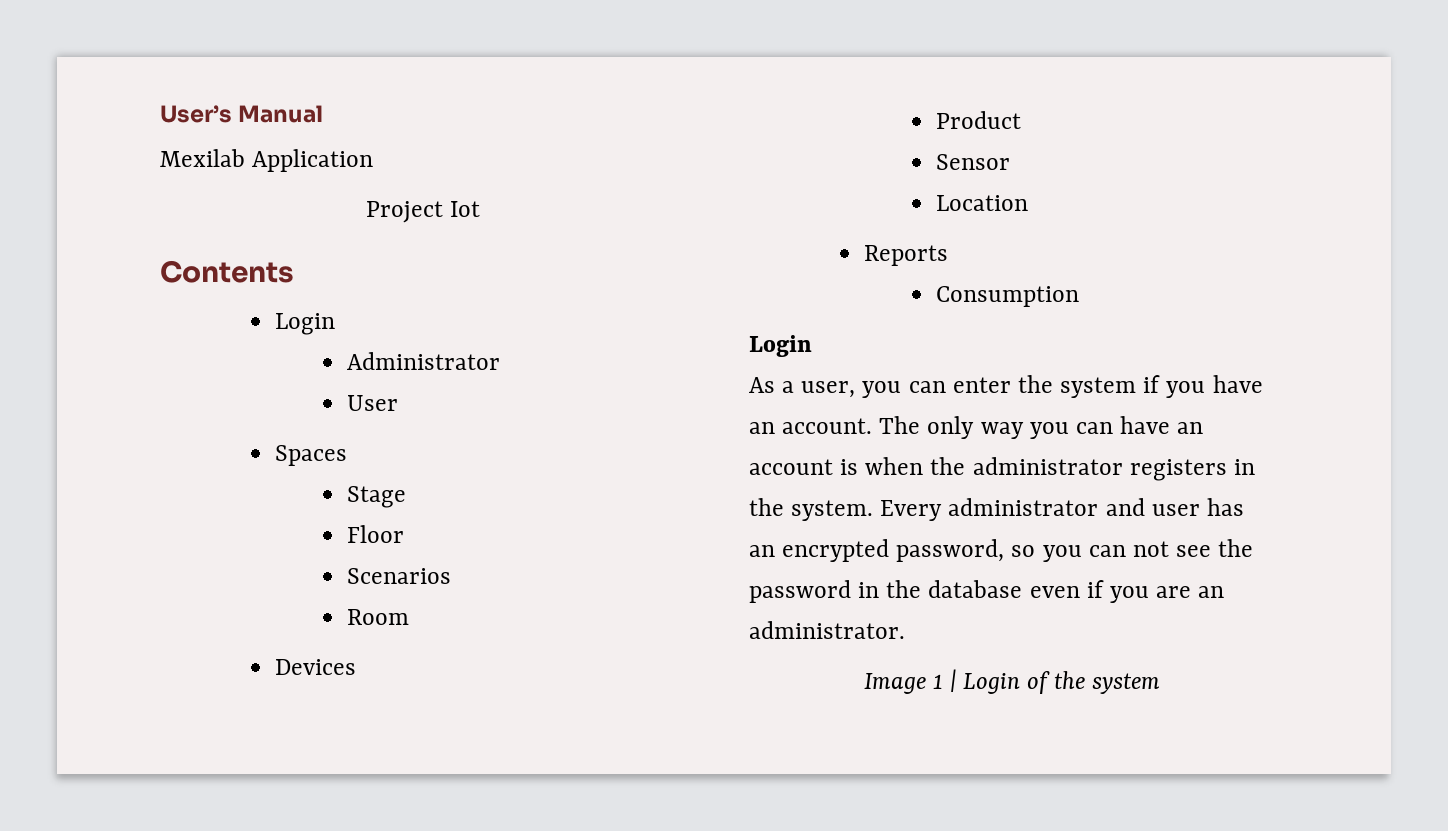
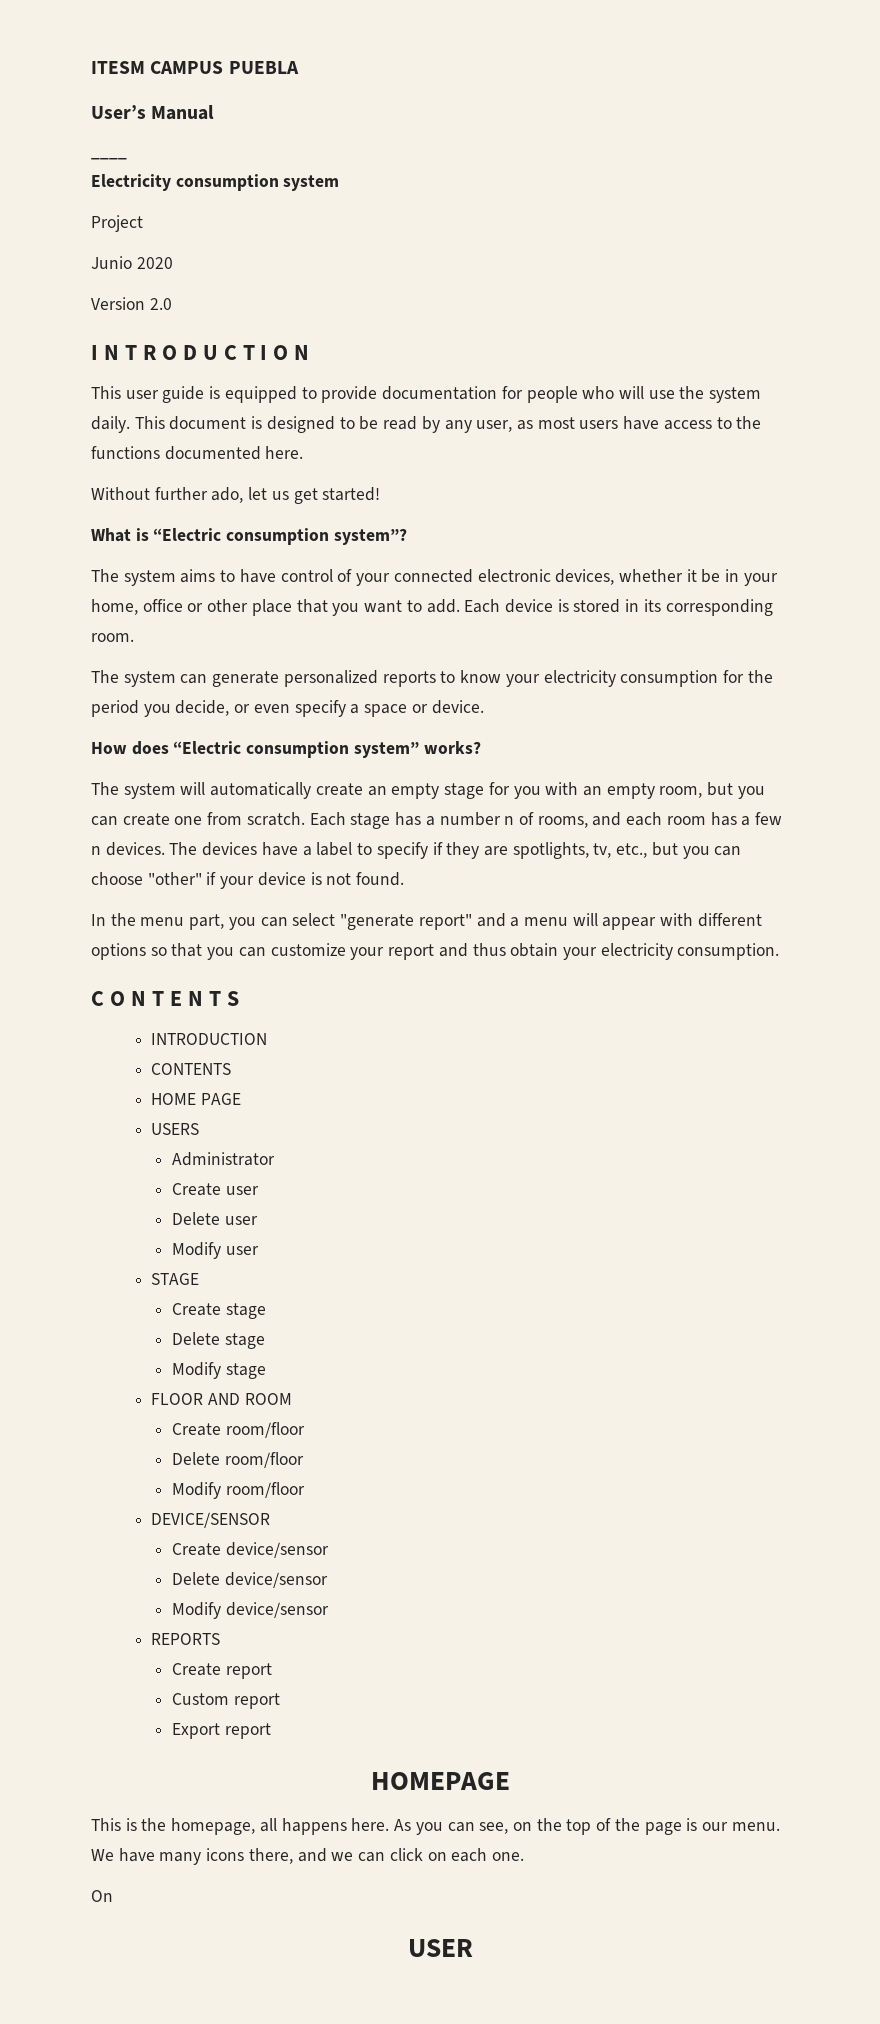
(160, 114) none -> [91,61,299,74] ITESM CAMPUS PUEBLA //
[160,149,374,172] [365,201,481,223] [160,260,294,283] [275,313,336,335] [346,352,500,370] [346,395,398,411] [275,445,348,466] [346,486,406,508] [346,525,404,543] [346,568,451,584] [346,609,409,625] [275,659,357,675] [935,111,1021,129] [935,154,1010,170] [935,195,1028,211] [864,245,949,266] [935,286,1079,307] [749,335,812,357] [749,375,1263,398] [749,416,1204,439] [749,457,1255,481] [749,498,1244,521] [749,539,1254,562] [749,580,1225,603] [749,621,905,639] [863,669,1161,694] Mexilab Application // Project Iot // Contents // Login // Administrator // User // Spaces // Stage // Floor // Scenarios // Room // Devices // Product // Sensor // Location // Reports // Consumption // Login // As a user, you can enter the system if you have an account. The only way you can have an account is when the administrator registers in the system. Every administrator and user has an encrypted password, so you can not see the password in the database even if you are an administrator. // Image 1 | Login of the system -> [91,157,127,160] [91,174,340,191] [91,215,143,232] [91,256,173,269] [91,297,172,310] [91,345,310,360] [91,386,762,403] [91,416,762,433] [91,446,304,460] [91,487,381,504] [91,528,407,545] [91,569,778,586] [91,599,773,616] [91,633,134,642] [91,670,773,687] [91,700,484,717] [91,741,481,758] [91,782,765,799] [91,812,783,829] [91,842,742,859] [91,872,405,889] [91,913,762,930] [91,943,780,960] [91,991,239,1006] [151,1033,268,1045] [151,1063,232,1075] [151,1093,242,1105] [151,1123,200,1135] [172,1152,276,1166] [172,1183,259,1196] [172,1212,258,1225] [172,1242,259,1259] [151,1273,200,1285] [172,1303,266,1319] [172,1332,265,1349] [172,1362,266,1379] [151,1393,292,1405] [172,1422,305,1438] [172,1452,304,1468] [172,1482,305,1499] [151,1512,271,1528] [172,1542,329,1558] [172,1572,328,1588] [172,1602,329,1619] [151,1633,221,1645] [172,1663,272,1679] [172,1693,280,1709] [172,1723,271,1739] [370,1772,510,1790] [91,1818,780,1835] [91,1848,524,1865] [91,1890,113,1902] [407,1939,473,1957] ____ // Electricity consumption system // Project // Junio 2020 // Version 2.0 // I N T R O D U C T I O N // This user guide is equipped to provide documentation for people who will use the system daily. This document is designed to be read by any user, as most users have access to the functions documented here. // Without further ado, let us get started! // What is “Electric consumption system”? // The system aims to have control of your connected electronic devices, whether it be in your home, office or other place that you want to add. Each device is stored in its corresponding room. // The system can generate personalized reports to know your electricity consumption for the period you decide, or even specify a space or device. // How does “Electric consumption system” works? // The system will automatically create an empty stage for you with an empty room, but you can create one from scratch. Each stage has a number n of rooms, and each room has a few n devices. The devices have a label to specify if they are spotlights, tv, etc., but you can choose "other" if your device is not found. // In the menu part, you can select "generate report" and a menu will appear with different options so that you can customize your report and thus obtain your electricity consumption. // C O N T E N T S // INTRODUCTION // CONTENTS // HOME PAGE // USERS // Administrator // Create user // Delete user // Modify user // STAGE // Create stage // Delete stage // Modify stage // FLOOR AND ROOM // Create room/floor // Delete room/floor // Modify room/floor // DEVICE/SENSOR // Create device/sensor // Delete device/sensor // Modify device/sensor // REPORTS // Create report // Custom report // Export report // HOMEPAGE // This is the homepage, all happens here. As you can see, on the top of the page is our menu. We have many icons there, and we can click on each one. // On // USER

